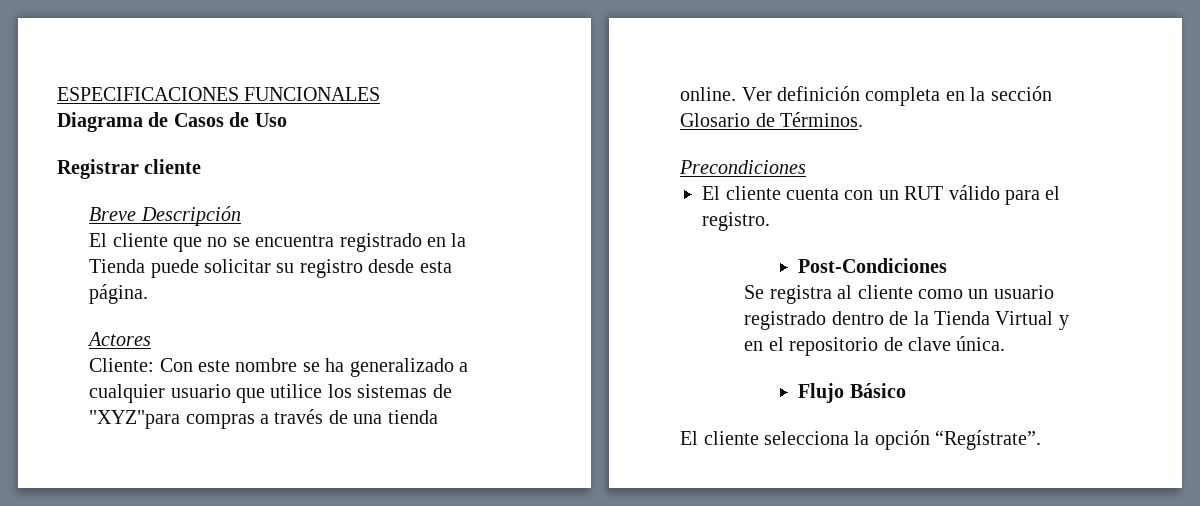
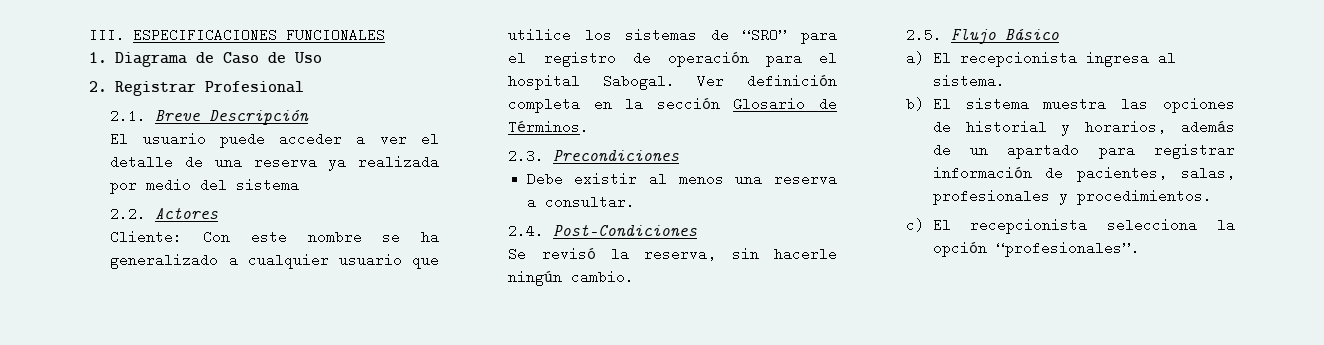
(57, 94) none -> [89,28,125,42] III.
(381, 94) none -> [89,52,107,63] 1.
[173,113,224,127] Casos -> [223,52,260,64] Caso
[57,159,202,179] Registrar cliente // -> [89,81,305,96] [110,109,147,123] 2. Registrar Profesional // 2.1.
[112,233,467,252] [89,259,452,278] [89,284,149,304] cliente que no se encuentra registrado en la Tienda puede solicitar su registro desde esta página. // -> [142,132,439,148] [110,155,439,171] [110,178,300,194] [110,207,147,221] usuario puede acceder a ver el detalle de una reserva ya realizada por medio del sistema // 2.2.
[89,409,438,429] [680,87,737,101] "XYZ"para compras a través de una tienda online. -> [742,28,837,44] [508,51,837,67] [508,74,675,90] “SRO” para el registro de operación para el hospital Sabogal.
(863, 119) none -> [508,149,545,163] 2.3.
[702,185,1061,205] [702,212,771,231] [798,258,948,273] [744,285,1054,304] [744,311,1069,330] [744,336,1006,356] [798,383,906,403] [680,431,759,445] El cliente cuenta con un RUT válido para el registro. // Post-Condiciones // Se registra al cliente como un usuario registrado dentro de la Tienda Virtual y en el repositorio de clave única. // Flujo Básico // El cliente -> [526,172,837,186] [526,195,635,209] [508,224,697,238] [508,247,837,261] [508,270,635,286] [906,28,1059,44] [906,51,1176,67] [932,74,1005,88] [906,97,1235,113] [932,120,1235,136] [932,143,1235,159] [932,166,1235,182] [932,189,1212,205] [906,218,1088,234] Debe existir al menos una reserva a consultar. // 2.4. Post-Condiciones // Se revisó la reserva, sin hacerle ningún cambio. // 2.5. Flujo Básico // a) El recepcionista ingresa al sistema. // b) El sistema muestra las opciones de historial y horarios, además de un apartado para registrar información de pacientes, salas, profesionales y procedimientos. // c) El recepcionista
[935,430,1042,450] “Regístrate”. -> [995,241,1140,257] “profesionales”.

